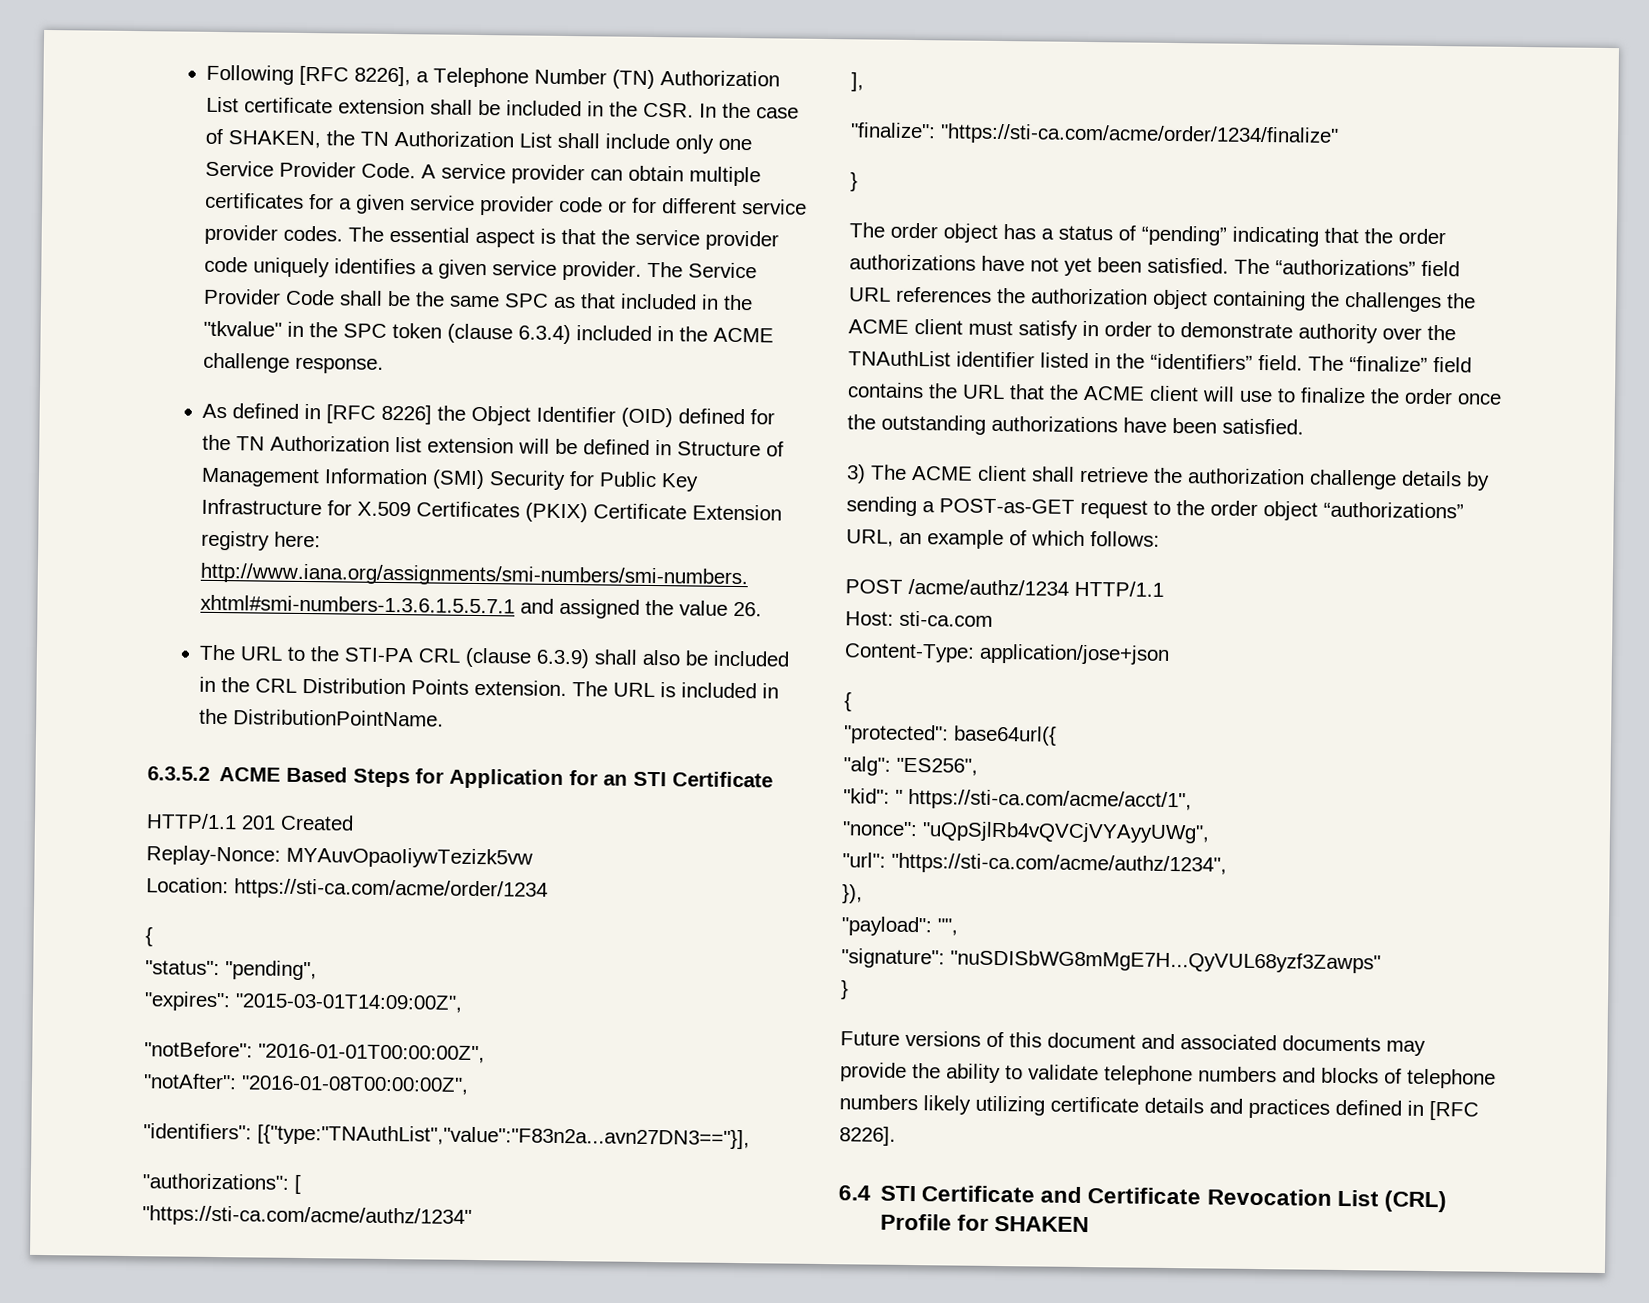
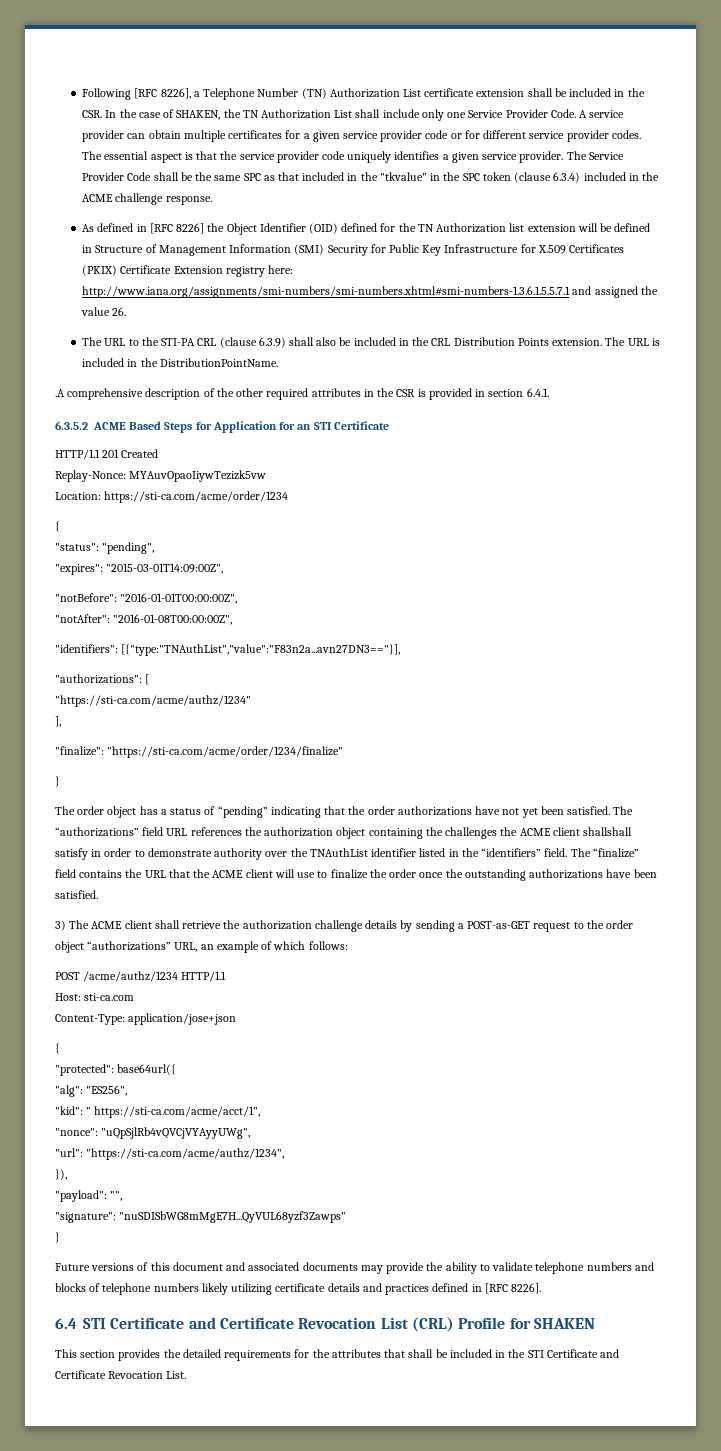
(445, 718) none -> [55,388,549,400] // .A comprehensive description of the other required attributes in the CSR is provided in section 6.4.1.
[968,320,1013,336] must -> [583,827,633,836] shallshall
(1090, 1224) none -> [55,1349,620,1361] [55,1370,187,1379] // This section provides the detailed requirements for the attributes that shall be included in the STI Certificate and Certificate Revocation List.

